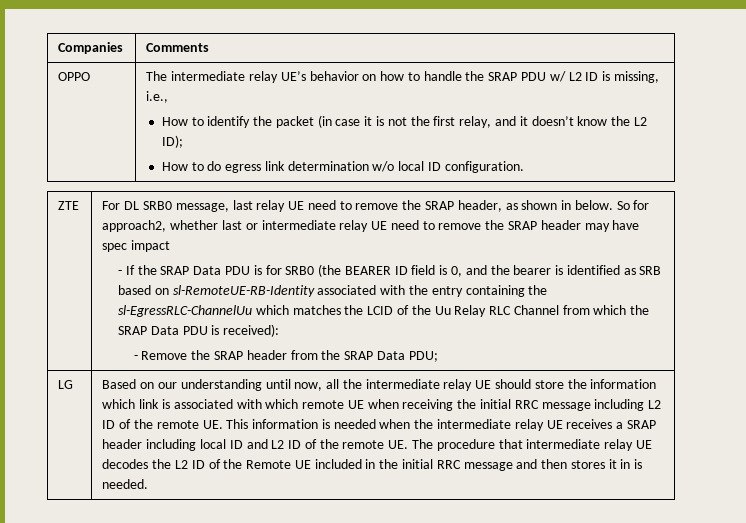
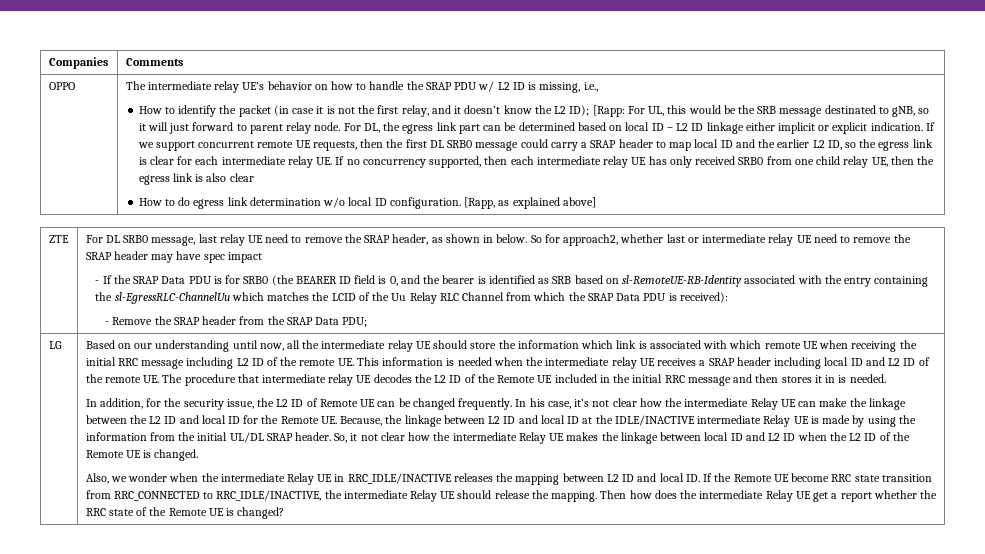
(183, 141) none -> [592,105,930,117] [138,122,935,134] [137,139,933,151] [138,156,934,168] [138,173,254,185] [Rapp: For UL, this would be the SRB message destinated to gNB, so it will just forward to parent relay node. For DL, the egress link part can be determined based on local ID – L2 ID linkage either implicit or explicit indication. If we support concurrent remote UE requests, then the first DL SRB0 message could carry a SRAP header to map local ID and the earlier L2 ID, so the egress link is clear for each intermediate relay UE. If no concurrency supported, then each intermediate relay UE has only received SRB0 from one child relay UE, then the egress link is also clear
(524, 167) none -> [464,197,596,209] [Rapp, as explained above]
(149, 484) none -> [85,398,906,410] [85,415,916,427] [85,432,910,444] [85,449,199,461] [85,473,932,485] [85,490,938,502] [85,507,285,519] // In addition, for the security issue, the L2 ID of Remote UE can be changed frequently. In his case, it’s not clear how the intermediate Relay UE can make the linkage between the L2 ID and local ID for the Remote UE. Because, the linkage between L2 ID and local ID at the IDLE/INACTIVE intermediate Relay UE is made by using the information from the initial UL/DL SRAP header. So, it not clear how the intermediate Relay UE makes the linkage between local ID and L2 ID when the L2 ID of the Remote UE is changed. // Also, we wonder when the intermediate Relay UE in RRC_IDLE/INACTIVE releases the mapping between L2 ID and local ID. If the Remote UE become RRC state transition from RRC_CONNECTED to RRC_IDLE/INACTIVE, the intermediate Relay UE should release the mapping. Then how does the intermediate Relay UE get a report whether the RRC state of the Remote UE is changed?

